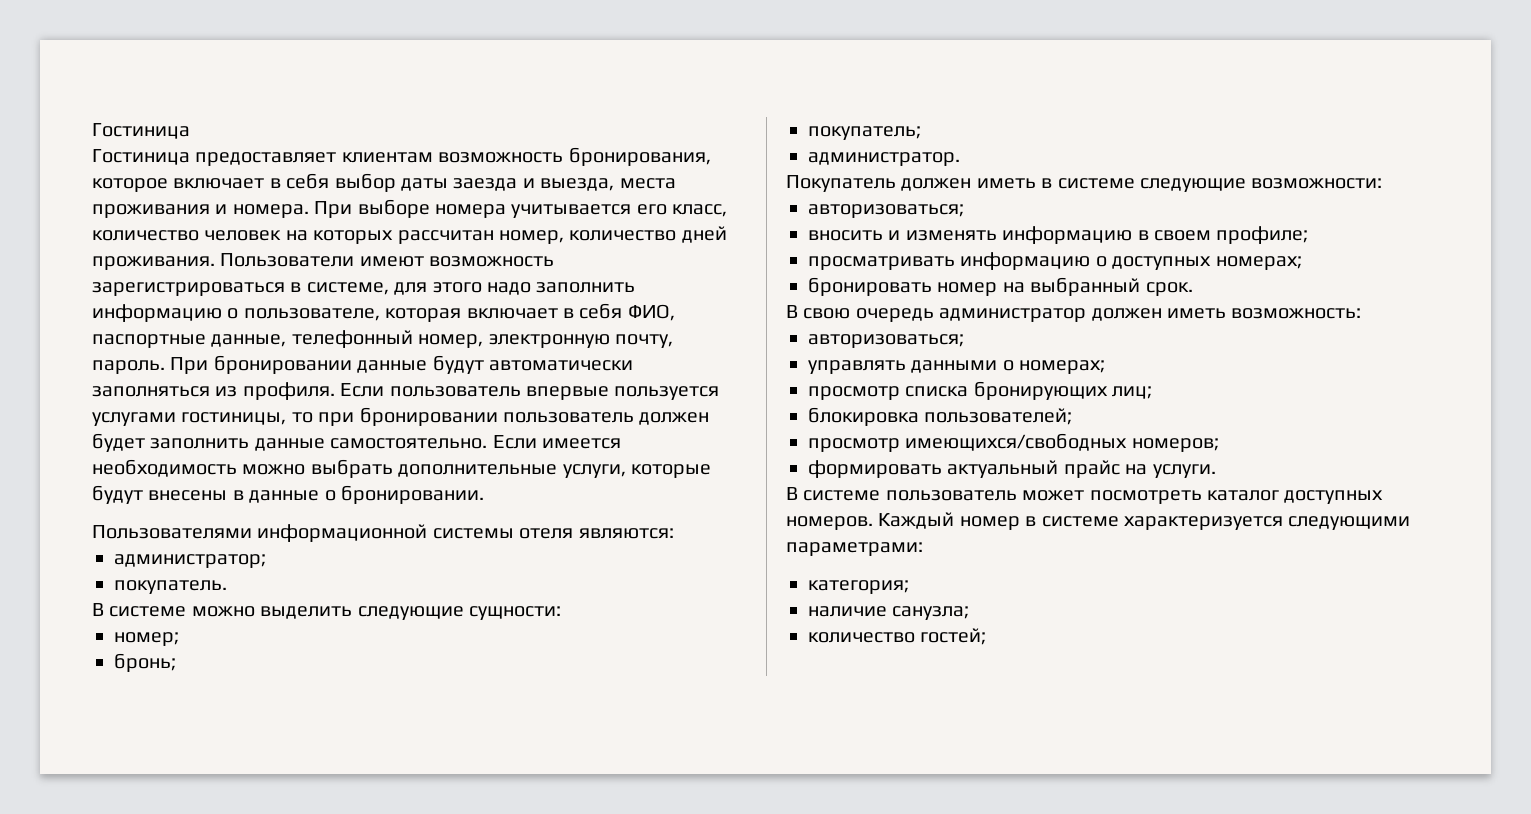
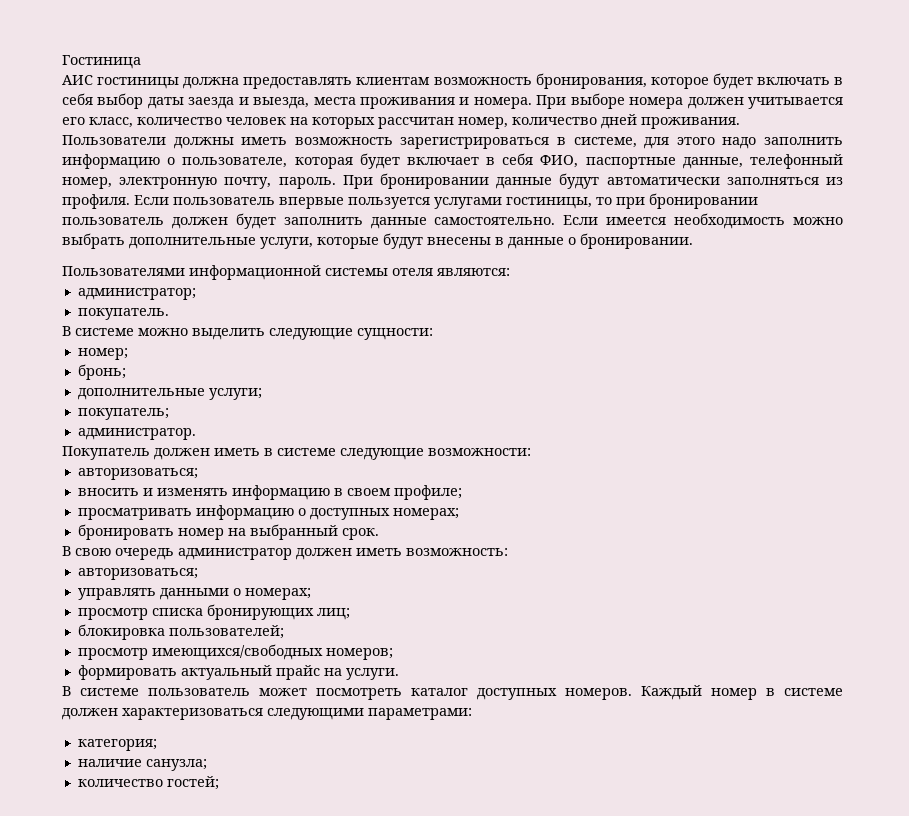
[92,149,337,166] Гостиница предоставляет -> [62,75,353,89] АИС гостиницы должна предоставлять
[173,178,265,189] включает -> [712,73,830,89] будет включать
(506, 211) none -> [687,97,744,109] должен
[359,256,424,267] имеют -> [173,137,288,149] должны иметь
(462, 315) none -> [359,153,400,169] будет
(176, 662) none -> [77,388,262,400] // дополнительные услуги;
[1124,516,1283,530] характеризуется -> [62,708,263,720] должен характеризоваться

